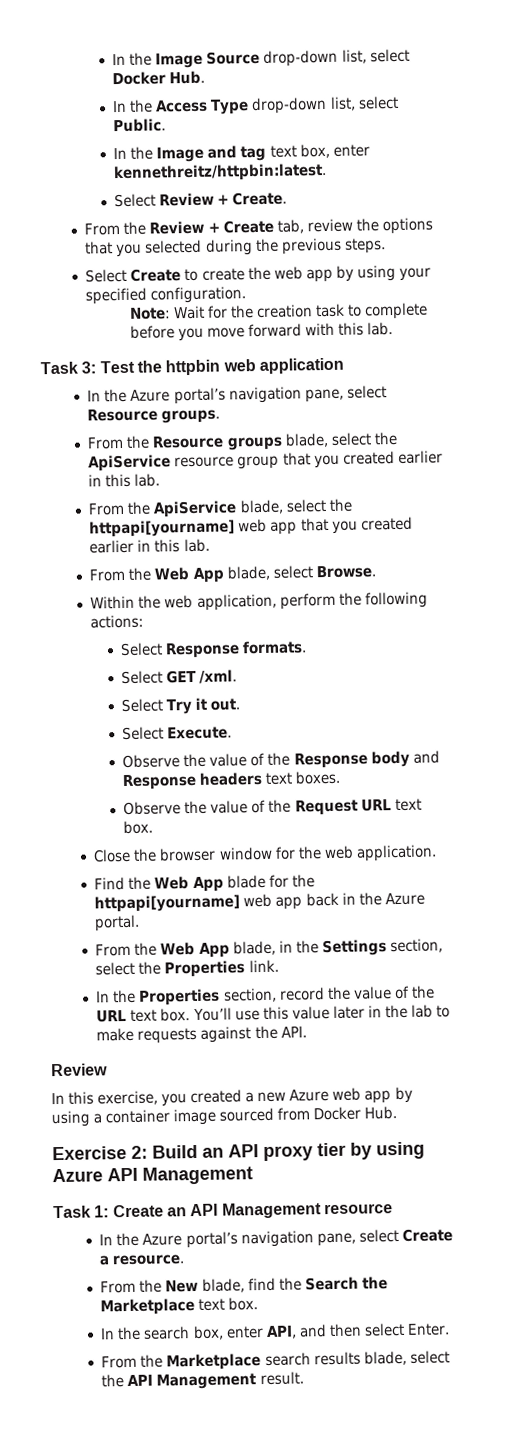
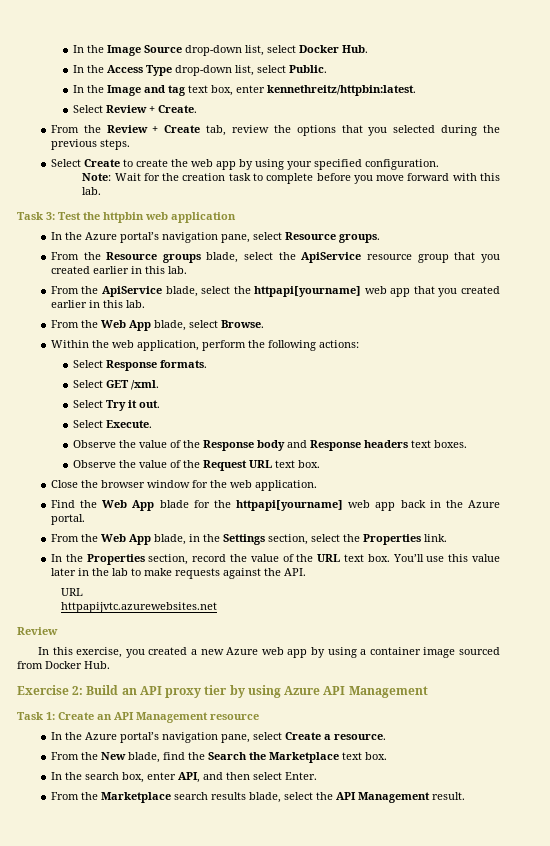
(307, 1032) none -> [60,588,83,596] [60,602,217,613] // URL // httpapijvtc.azurewebsites.net

